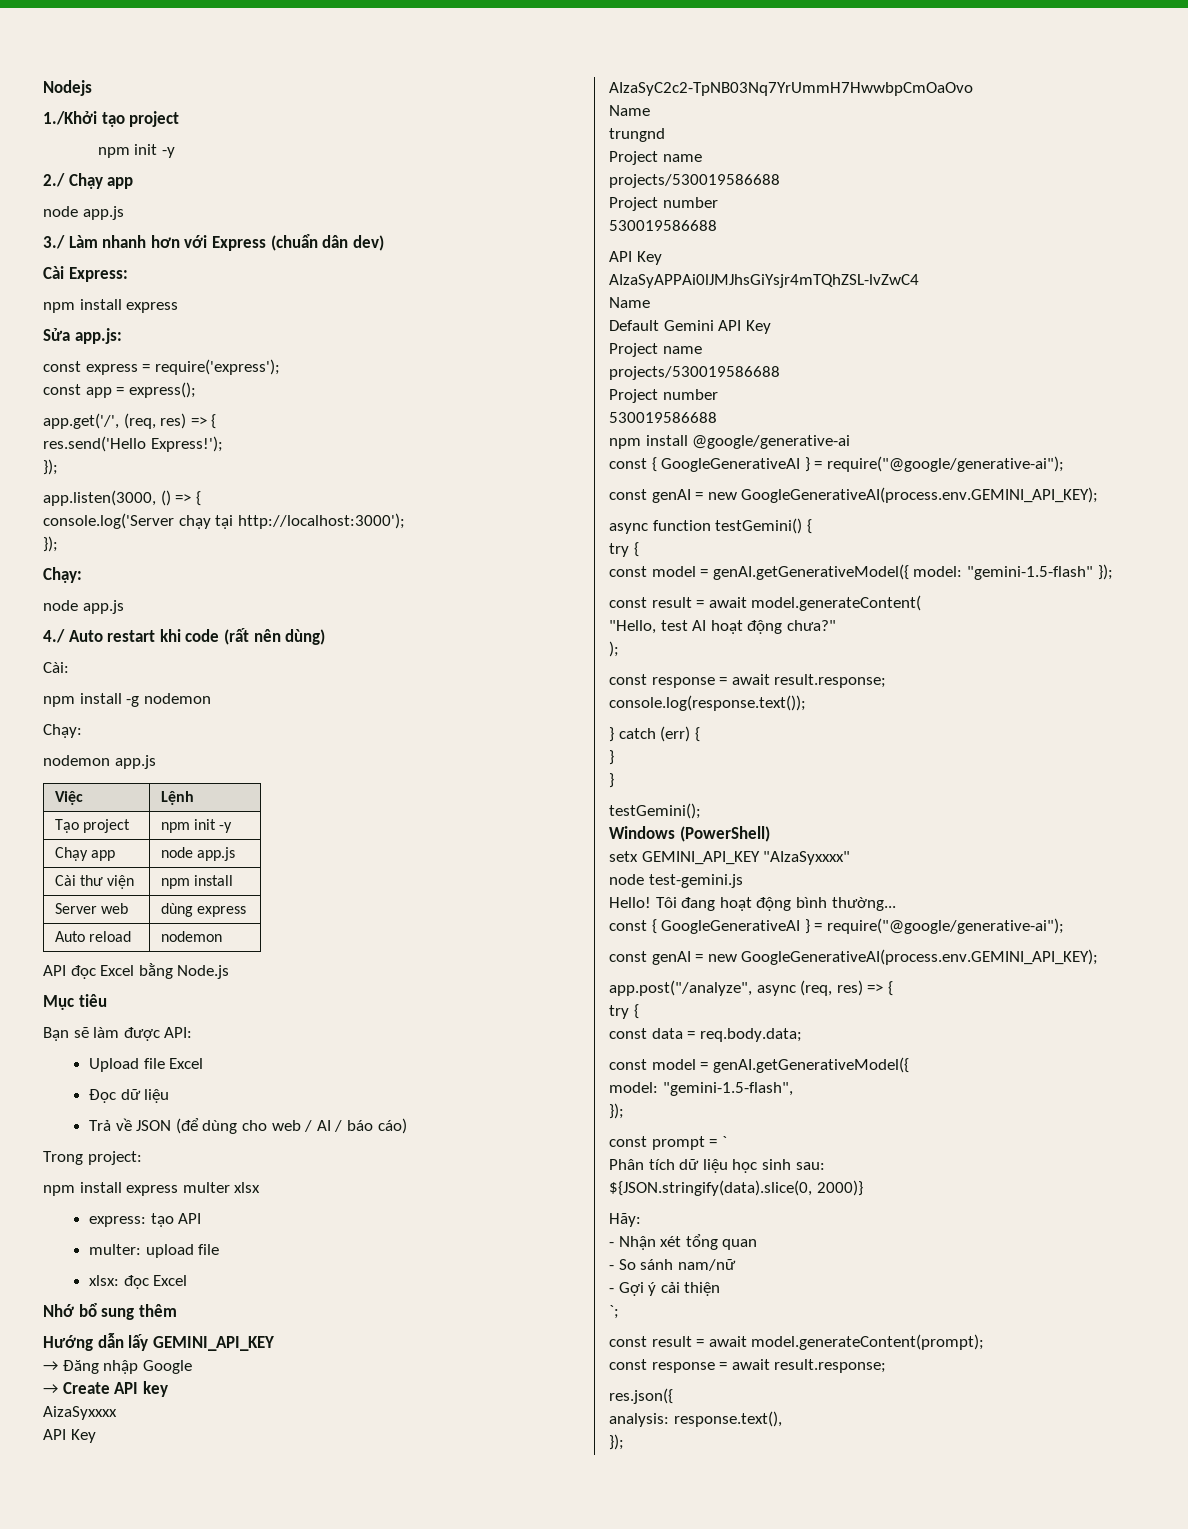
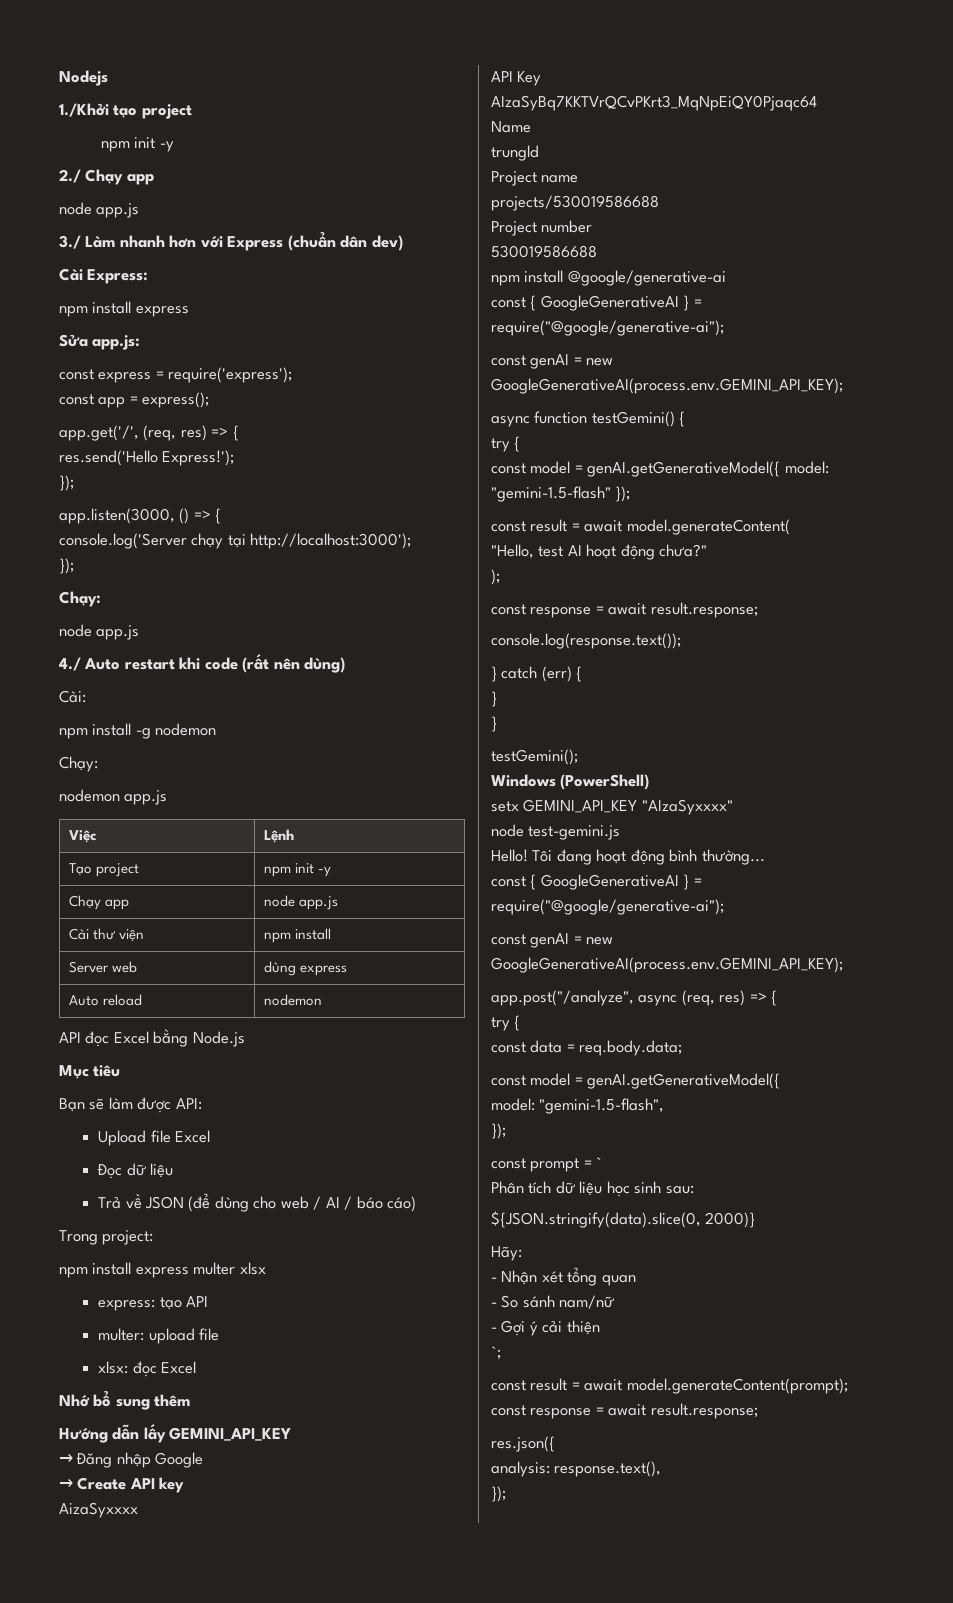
[609,82,973,96] [609,105,650,116] [609,128,665,142] [609,151,702,165] [609,174,780,188] [609,197,718,211] [609,220,717,231] [609,251,662,265] [609,274,919,288] [609,297,650,308] [609,320,771,334] AIzaSyC2c2-TpNB03Nq7YrUmmH7HwwbpCmOaOvo // Name // trungnd // Project name // projects/530019586688 // Project number // 530019586688 // API Key // AIzaSyAPPAi0lJMJhsGiYsjr4mTQhZSL-lvZwC4 // Name // Default Gemini API Key -> [491,95,817,111] [491,121,531,133] [491,145,539,161] AIzaSyBq7KKTVrQCvPKrt3_MqNpEiQY0Pjaqc64 // Name // trungld

